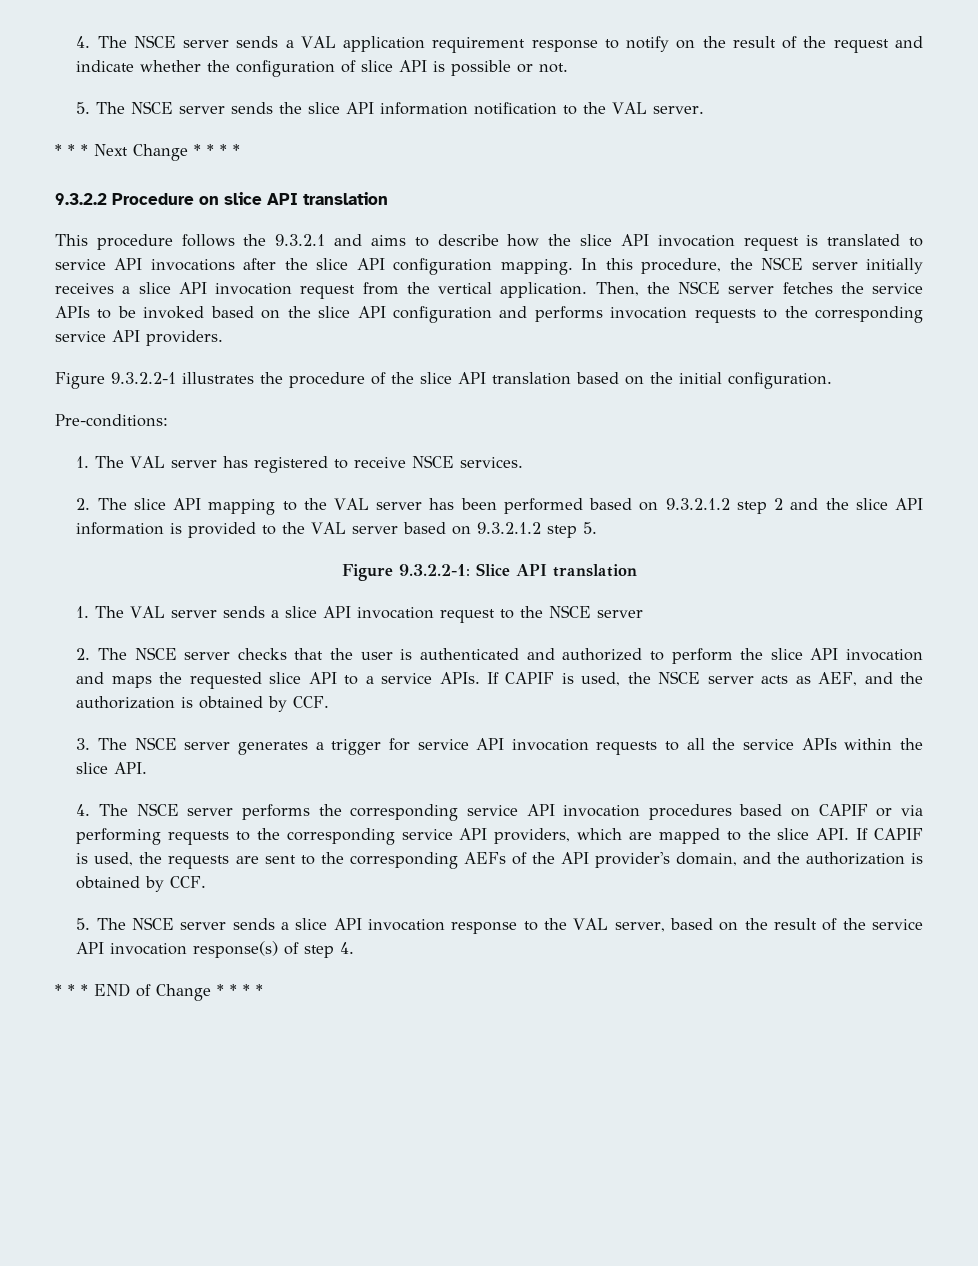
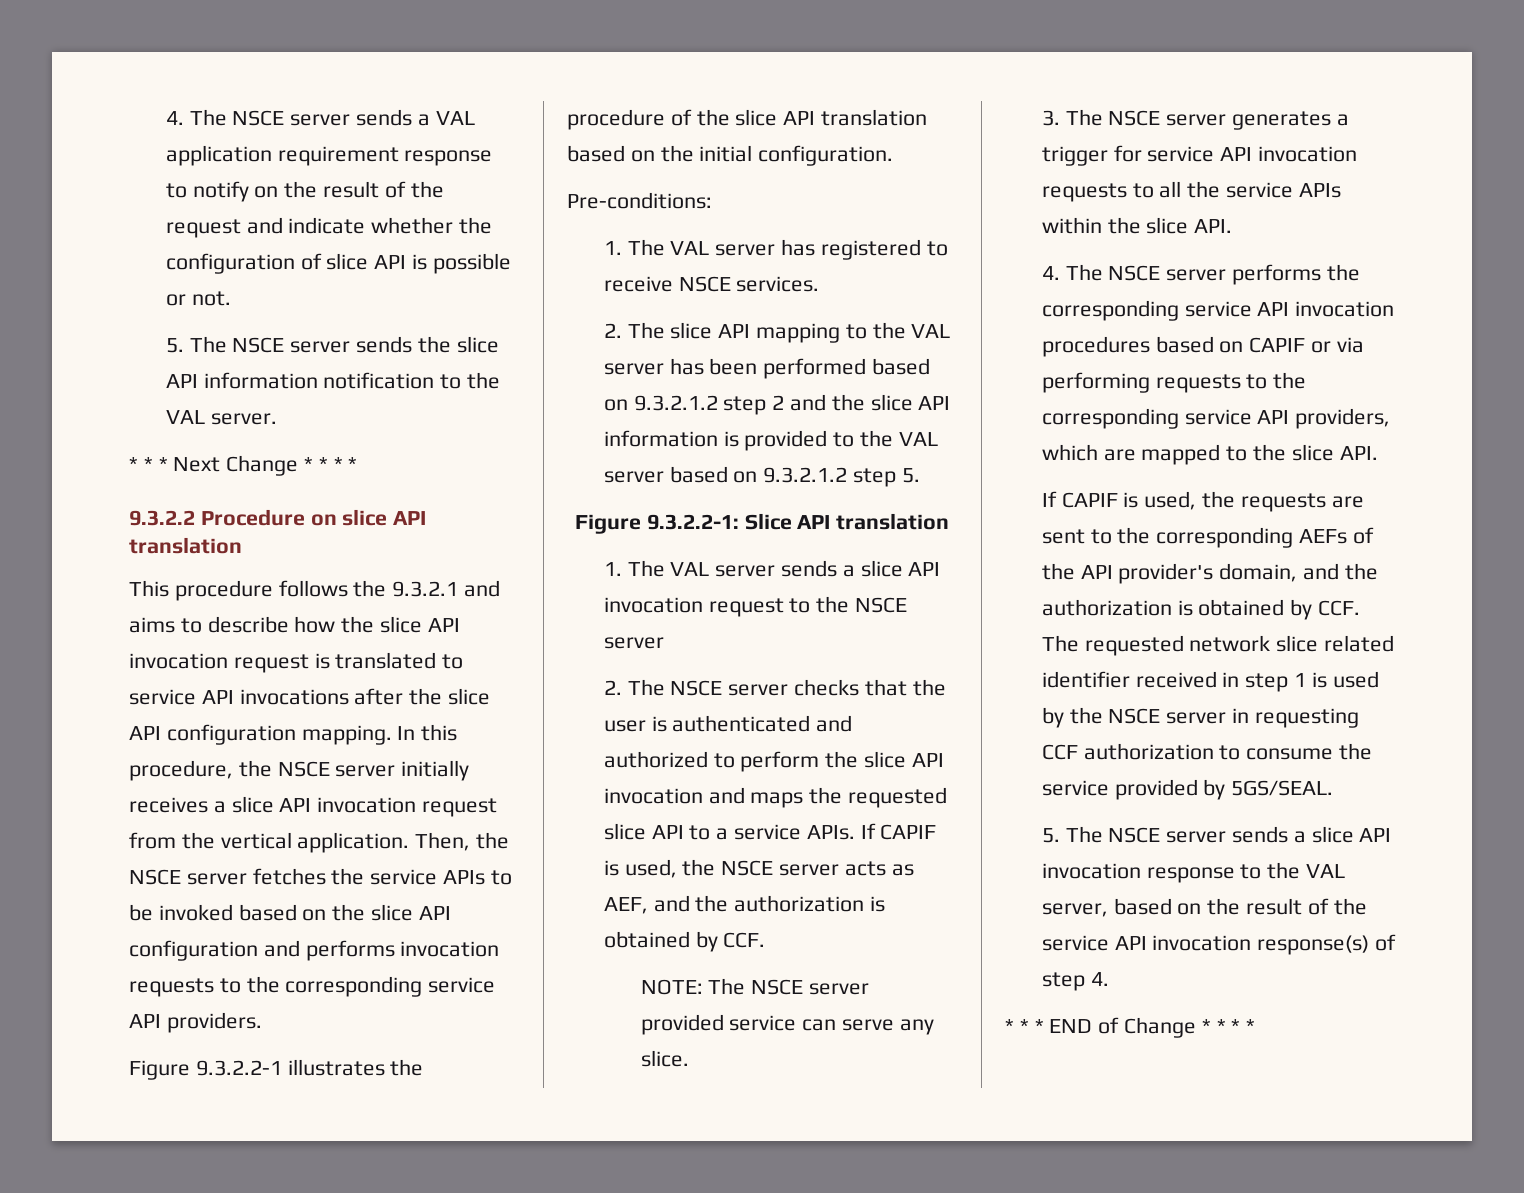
(330, 702) none -> [640,978,869,995] [640,1014,934,1035] [640,1050,689,1067] // NOTE: The NSCE server provided service can serve any slice.
(850, 834) none -> (1378, 453) //
(207, 882) none -> [1041,635,1394,656] [1041,671,1379,692] [1041,707,1359,728] [1041,743,1372,760] [1041,779,1334,800] The requested network slice related identifier received in step 1 is used by the NSCE server in requesting CCF authorization to consume the service provided by 5GS/SEAL.

